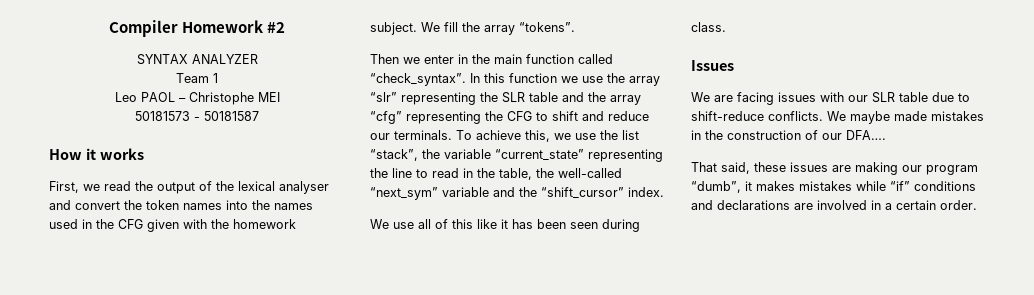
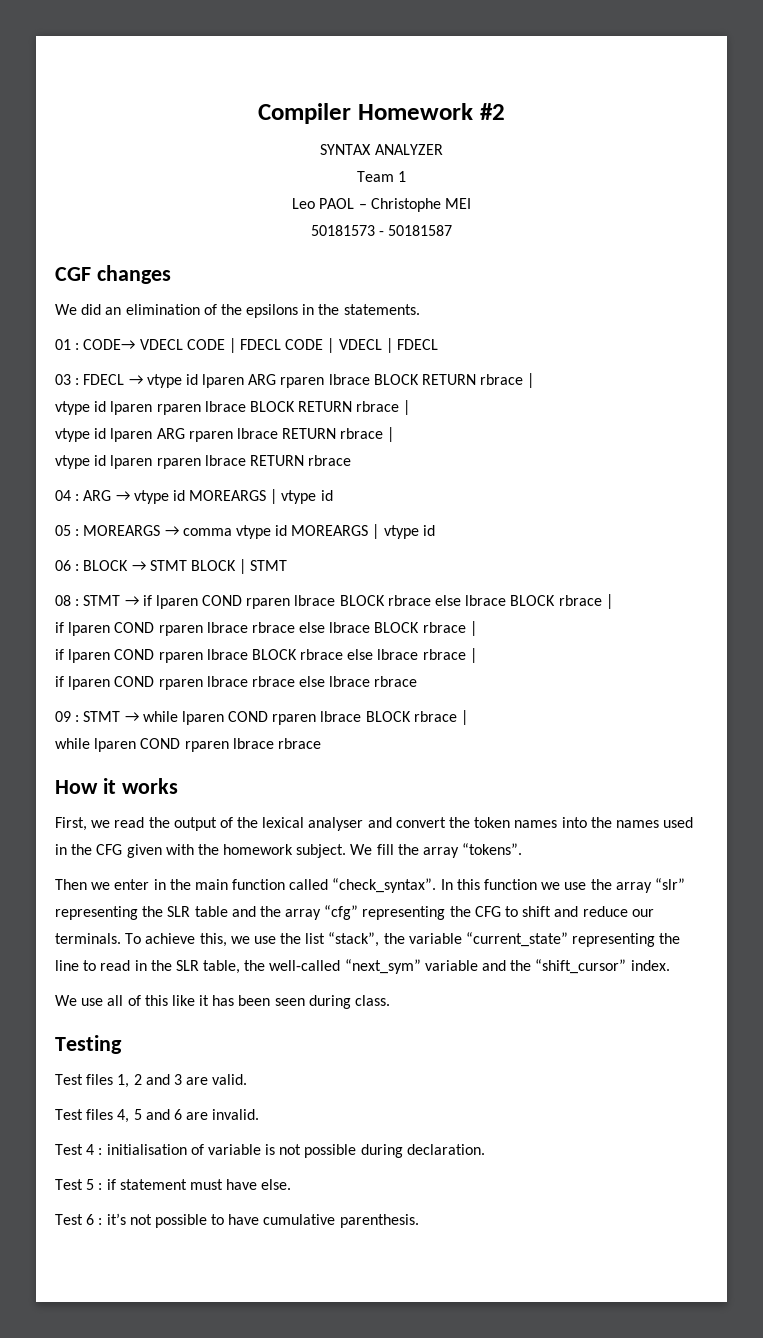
(259, 116) none -> [55,265,171,284] [55,304,420,318] [55,338,439,353] [55,373,535,388] [55,400,411,415] [55,427,395,442] [55,455,352,469] [55,489,333,504] [55,524,435,539] [55,559,288,574] [55,594,613,609] [55,621,477,636] [55,648,477,663] [55,676,418,690] [55,710,469,725] [55,738,321,752] // CGF changes // We did an elimination of the epsilons in the statements. // 01 : CODE→ VDECL CODE | FDECL CODE | VDECL | FDECL // 03 : FDECL → vtype id lparen ARG rparen lbrace BLOCK RETURN rbrace | // vtype id lparen rparen lbrace BLOCK RETURN rbrace | // vtype id lparen ARG rparen lbrace RETURN rbrace | // vtype id lparen rparen lbrace RETURN rbrace // 04 : ARG → vtype id MOREARGS | vtype id // 05 : MOREARGS → comma vtype id MOREARGS | vtype id // 06 : BLOCK → STMT BLOCK | STMT // 08 : STMT → if lparen COND rparen lbrace BLOCK rbrace else lbrace BLOCK rbrace | // if lparen COND rparen lbrace rbrace else lbrace BLOCK rbrace | // if lparen COND rparen lbrace BLOCK rbrace else lbrace rbrace | // if lparen COND rparen lbrace rbrace else lbrace rbrace // 09 : STMT → while lparen COND rparen lbrace BLOCK rbrace | // while lparen COND rparen lbrace rbrace
(495, 173) none -> [175,960,199,971] SLR
[691,60,734,71] [691,92,970,105] [691,111,984,124] [691,130,886,140] [691,162,978,175] [691,181,976,193] [691,200,977,210] Issues // We are facing issues with our SLR table due to shift-reduce conflicts. We maybe made mistakes in the construction of our DFA…. // That said, these issues are making our program “dumb”, it makes mistakes while “if” conditions and declarations are involved in a certain order. -> [55,1035,122,1054] [55,1074,248,1088] [55,1109,260,1123] [55,1144,485,1158] [55,1179,292,1190] [55,1213,419,1228] Testing // Test files 1, 2 and 3 are valid. // Test files 4, 5 and 6 are invalid. // Test 4 : initialisation of variable is not possible during declaration. // Test 5 : if statement must have else. // Test 6 : it’s not possible to have cumulative parenthesis.

